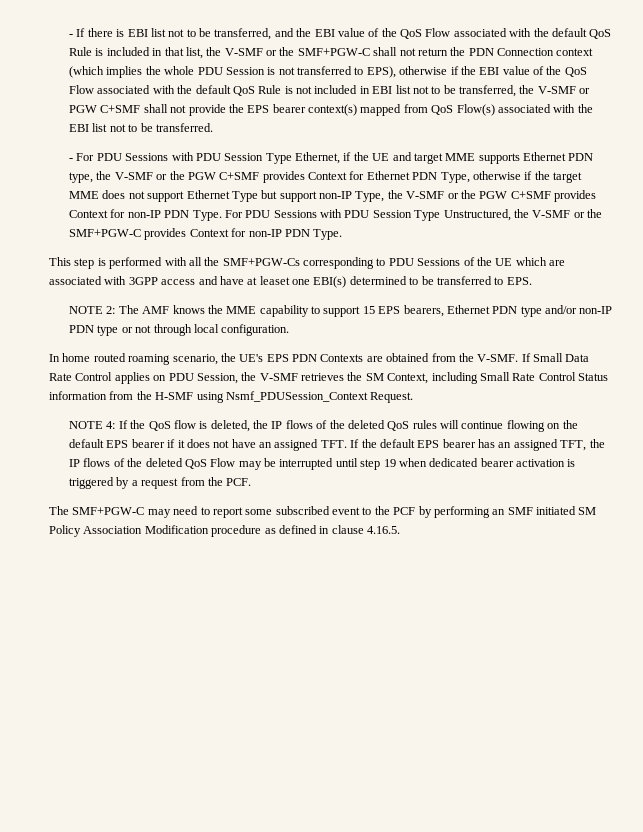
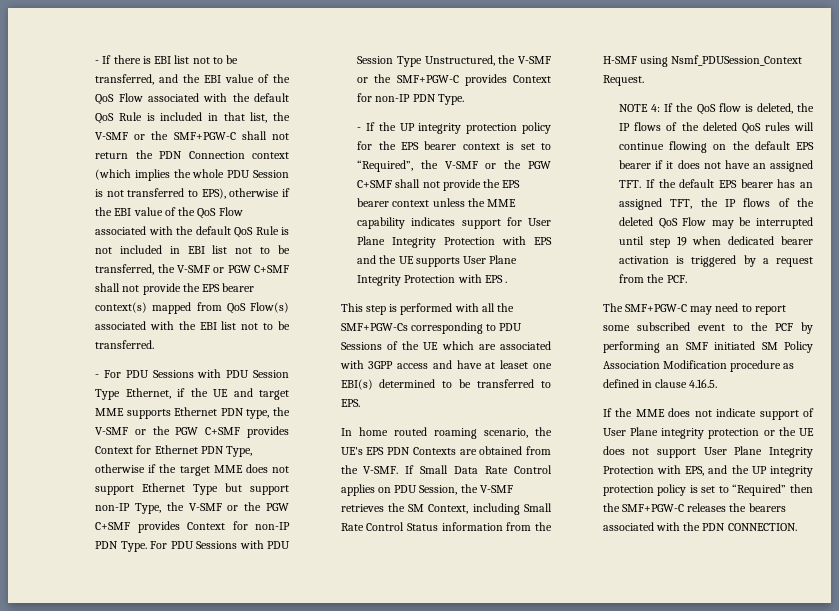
(343, 234) none -> [357,122,551,134] [357,141,551,150] [357,160,551,172] [357,179,521,191] [357,198,517,207] [357,217,551,229] [357,236,552,248] [357,255,518,267] [357,274,508,286] // - If the UP integrity protection policy for the EPS bearer context is set to “Required”, the V-SMF or the PGW C+SMF shall not provide the EPS bearer context unless the MME capability indicates support for User Plane Integrity Protection with EPS and the UE supports User Plane Integrity Protection with EPS .
[69,305,613,317] [69,324,290,336] // NOTE 2: The AMF knows the MME capability to support 15 EPS bearers, Ethernet PDN type and/or non-IP PDN type or not through local configuration. -> (360, 403) none
(401, 530) none -> [602,408,814,420] [602,427,814,439] [602,446,813,458] [602,465,813,477] [602,484,813,496] [602,503,786,512] [602,522,797,531] // If the MME does not indicate support of User Plane integrity protection or the UE does not support User Plane Integrity Protection with EPS, and the UP integrity protection policy is set to “Required” then the SMF+PGW-C releases the bearers associated with the PDN CONNECTION.

